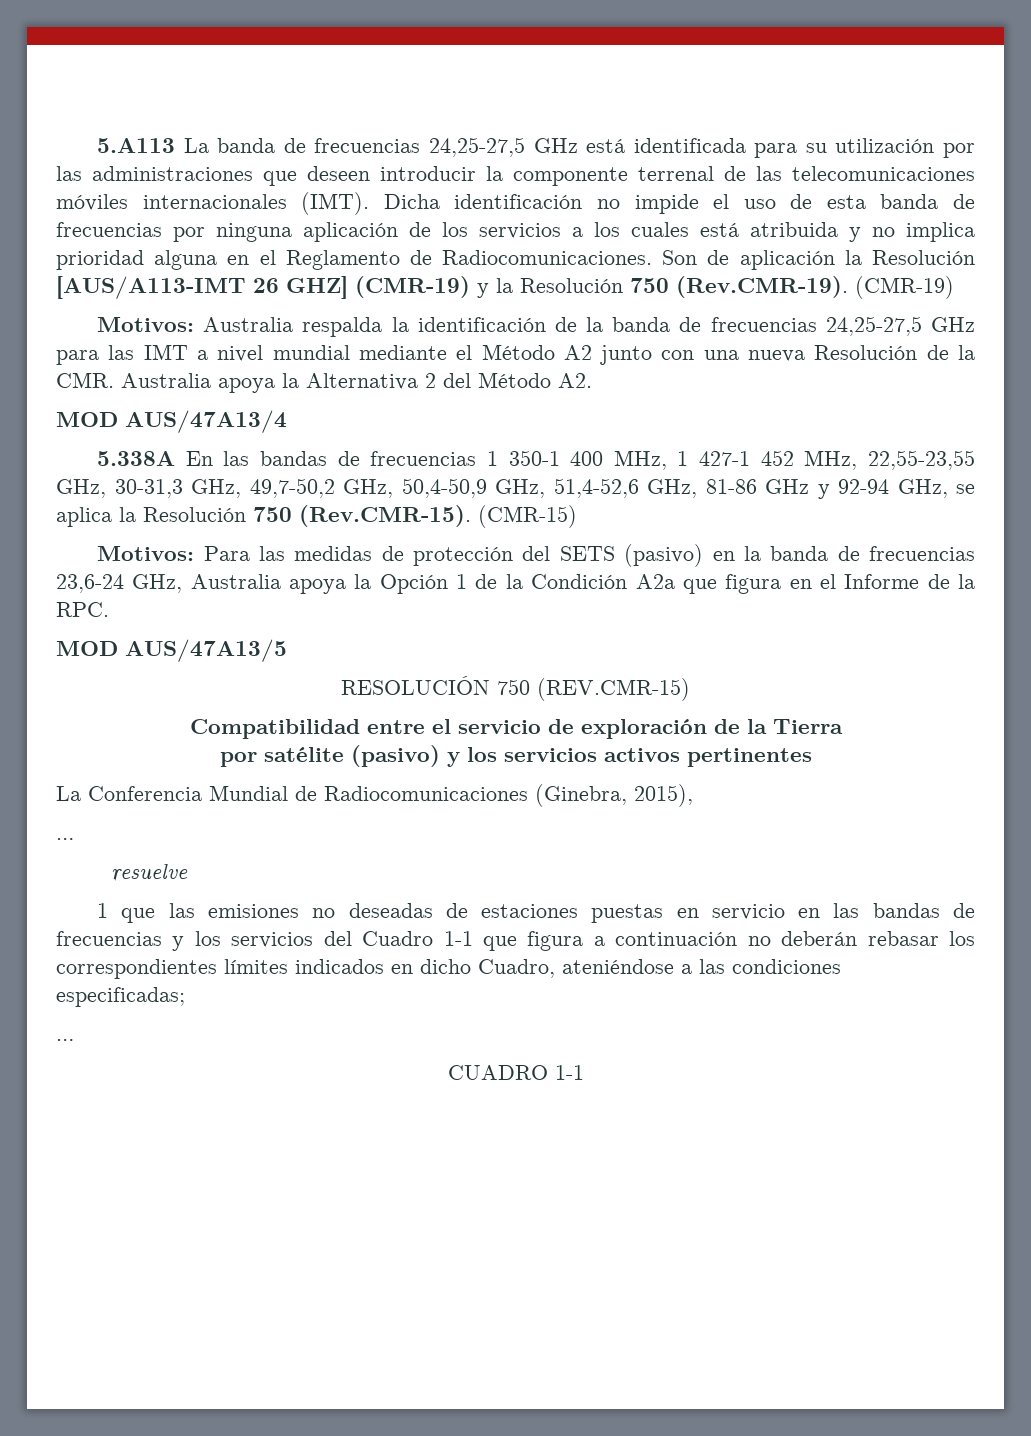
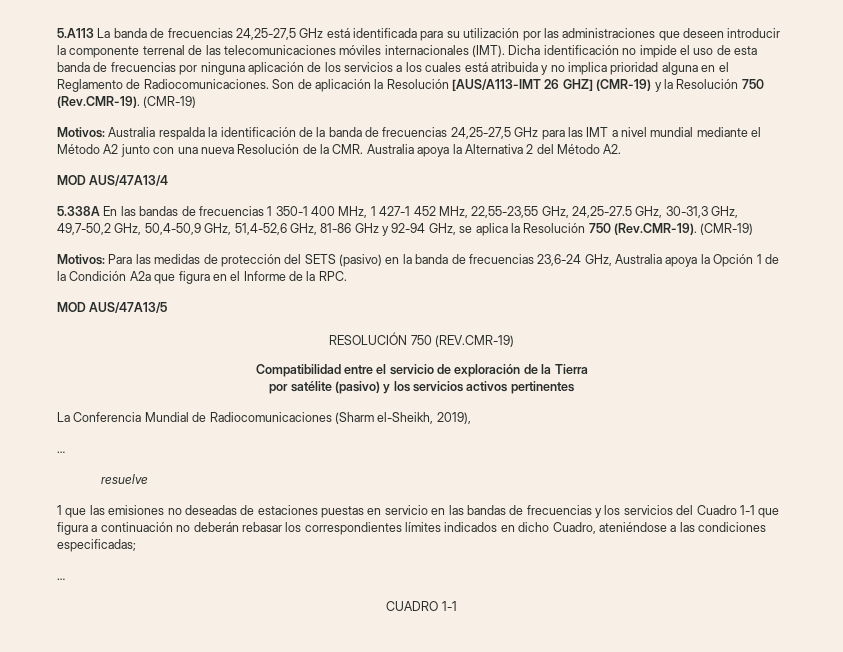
(106, 488) none -> [572,206,663,218] 24,25-27.5 GHz,
[299,505,577,528] (Rev.CMR-15). (CMR-15) -> [614,223,754,235] (Rev.CMR-19). (CMR-19)
[537,678,690,701] (REV.CMR-15) -> [434,335,514,347] (REV.CMR-19)
[535,784,693,807] (Ginebra, 2015), -> [334,412,471,424] (Sharm el-Sheikh, 2019),

